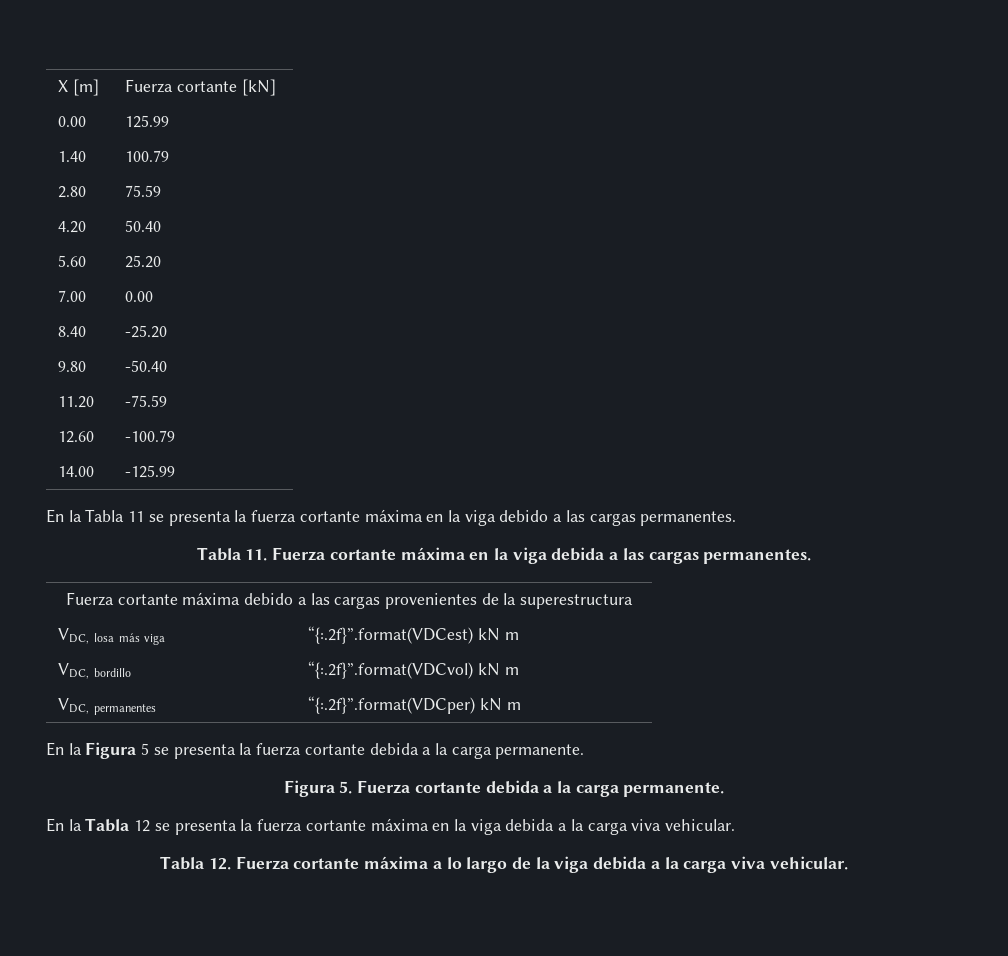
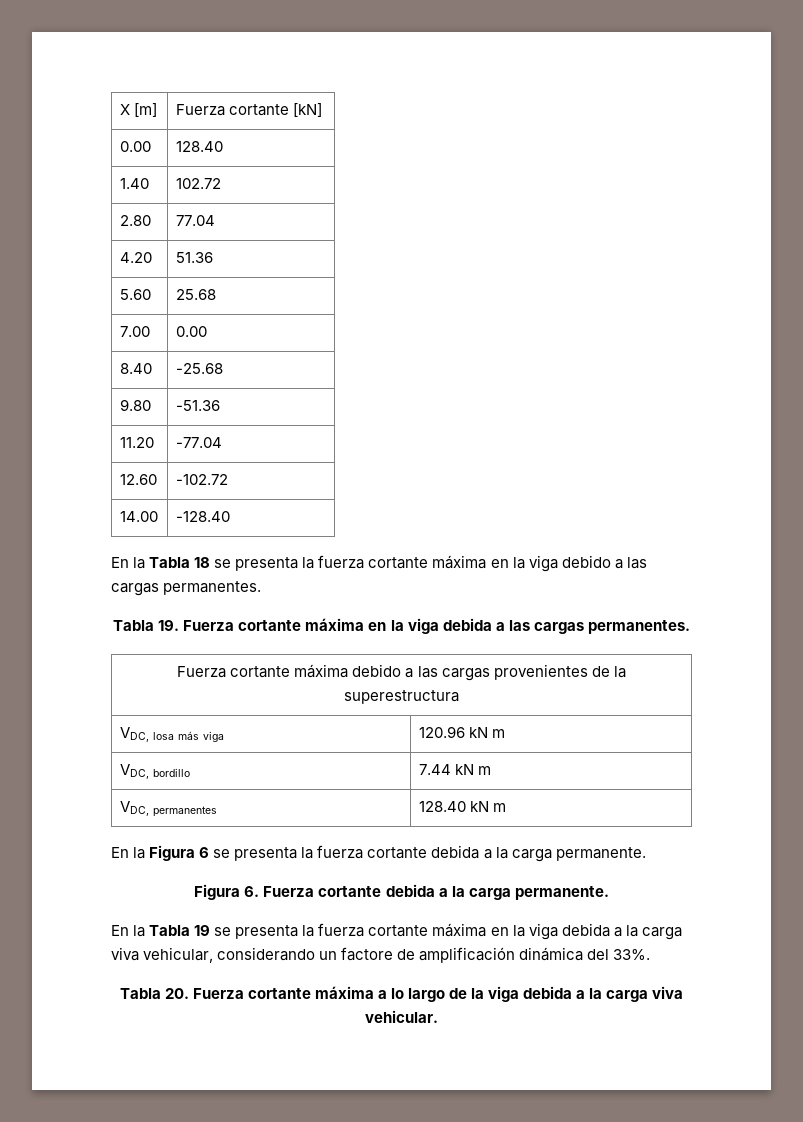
[125,115,170,128] 125.99 -> [175,141,223,152] 128.40
[125,150,170,162] 100.79 -> [175,178,221,189] 102.72
[125,185,162,197] 75.59 -> [175,215,215,226] 77.04
[125,220,162,232] 50.40 -> [175,252,213,263] 51.36
[125,255,162,268] 25.20 -> [175,289,216,300] 25.68
[125,325,168,338] -25.20 -> [175,363,223,374] -25.68
[125,360,168,372] -50.40 -> [175,400,220,411] -51.36
[125,395,168,407] -75.59 -> [175,437,222,448] -77.04
[125,430,176,442] -100.79 -> [175,474,228,485] -102.72
[125,465,176,478] [46,509,145,523] -125.99 // En la Tabla 11 -> [175,511,230,522] [111,557,211,569] -128.40 // En la Tabla 18
[245,549,268,561] 11. -> [158,620,180,631] 19.
[308,626,474,644] “{:.2f}”.format(VDCest) -> [418,726,465,738] 120.96
[308,661,474,679] “{:.2f}”.format(VDCvol) -> [418,764,451,775] 7.44
[308,696,476,714] “{:.2f}”.format(VDCper) -> [418,801,466,812] 128.40
[141,743,150,755] 5 -> [199,847,210,858] 6
[339,781,353,794] 5. -> [244,886,260,897] 6.
[134,820,151,832] 12 -> [194,925,211,936] 19
[665,819,736,831] [160,856,231,870] vehicular. // Tabla 12. -> [143,947,651,963] [119,988,189,999] vehicular, considerando un factore de amplificación dinámica del 33%. // Tabla 20.

